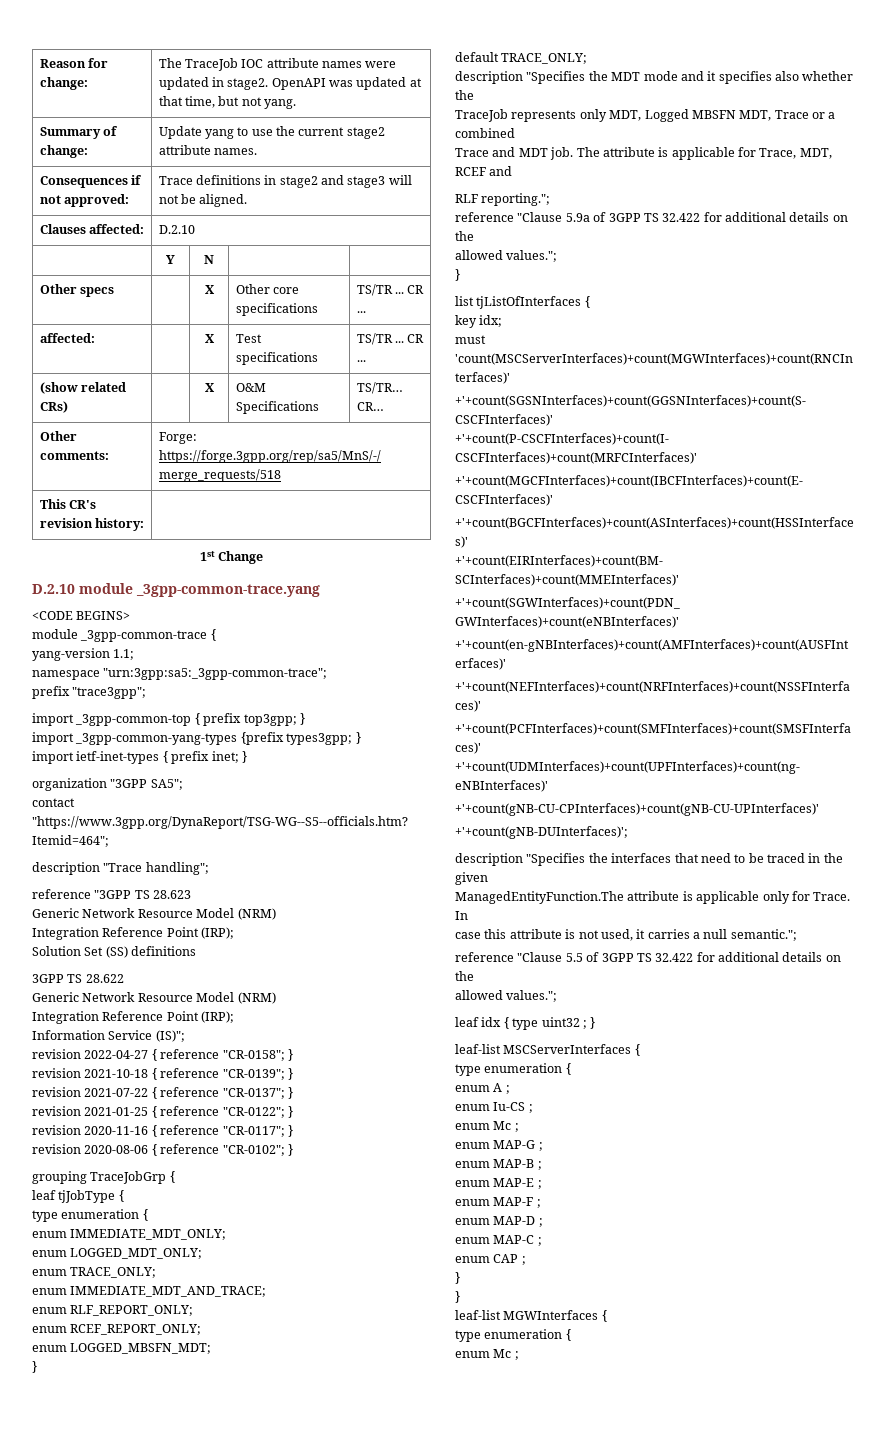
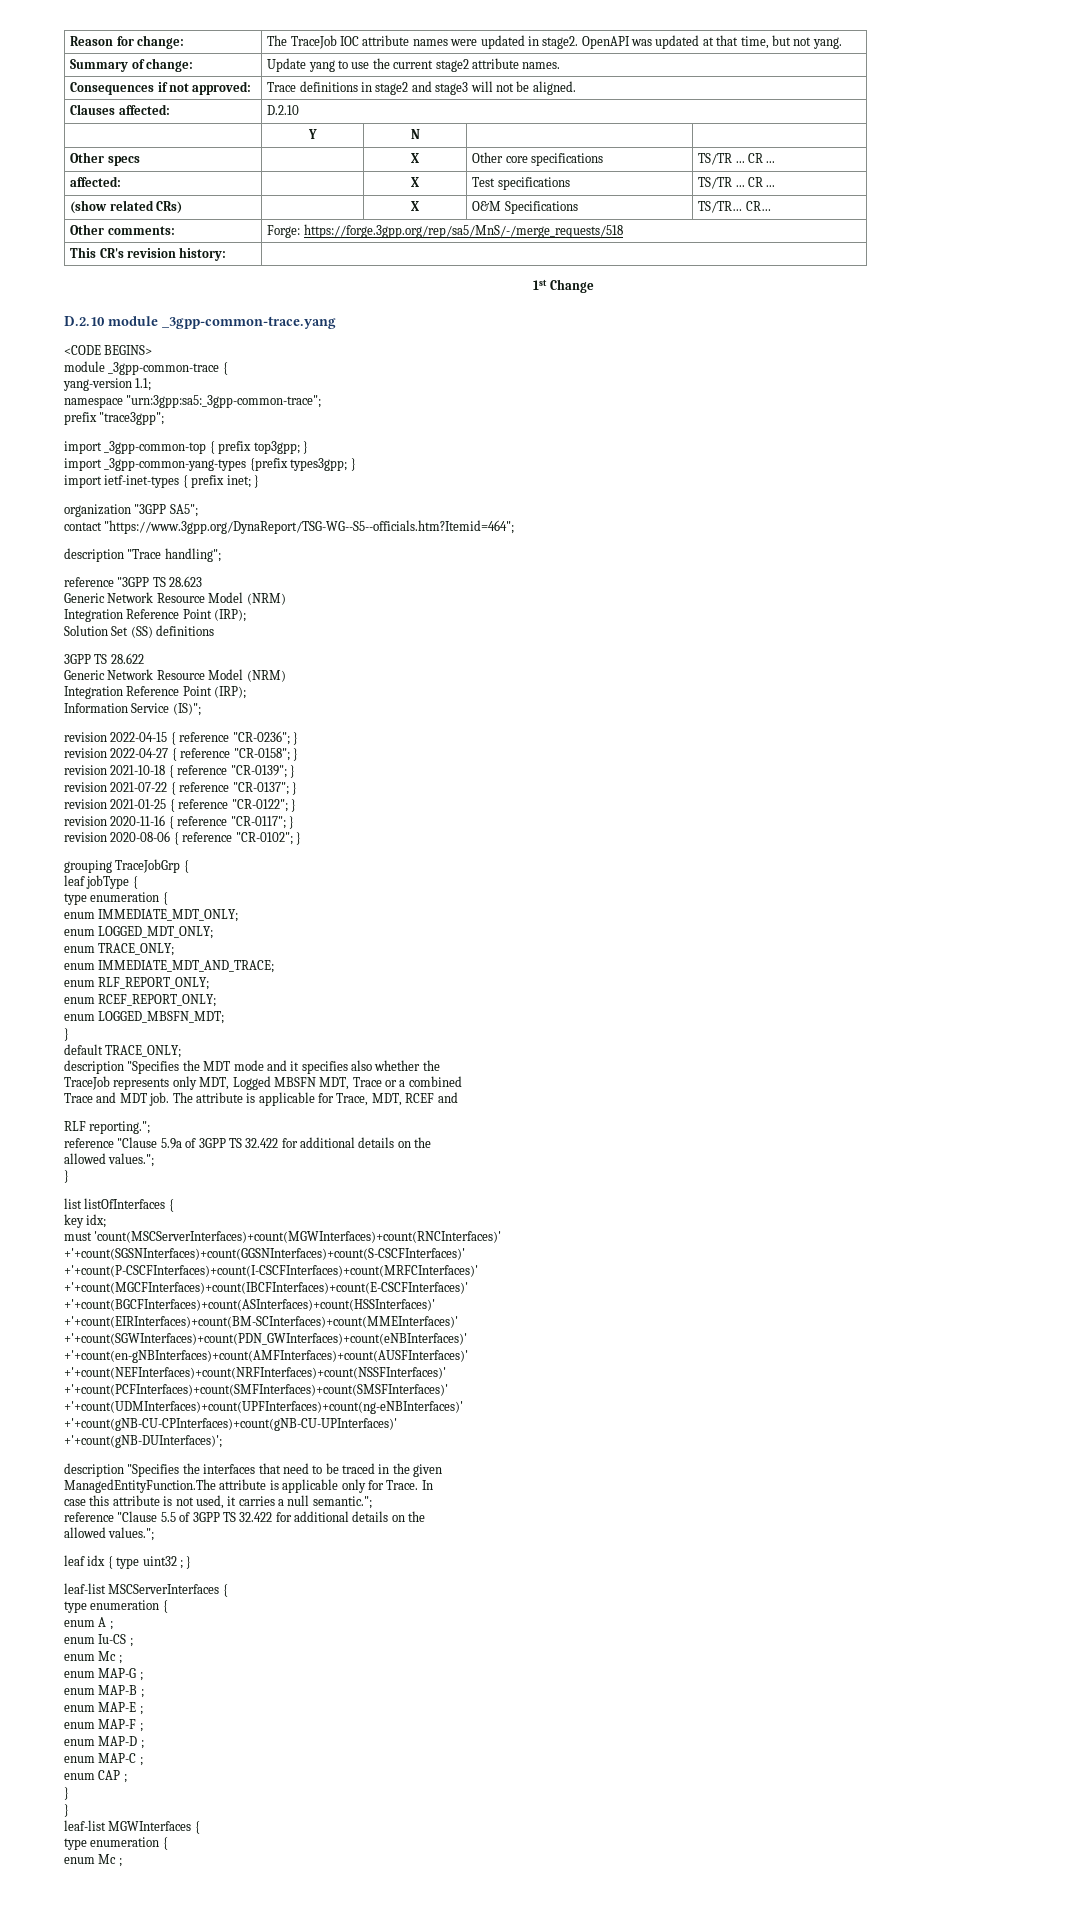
(185, 1036) none -> [64,731,298,745] // revision 2022-04-15 { reference "CR-0236"; }
[58,1190,116,1203] tjJobType -> [86,875,130,889] jobType
[476,296,582,309] tjListOfInterfaces -> [84,1198,166,1209] listOfInterfaces

